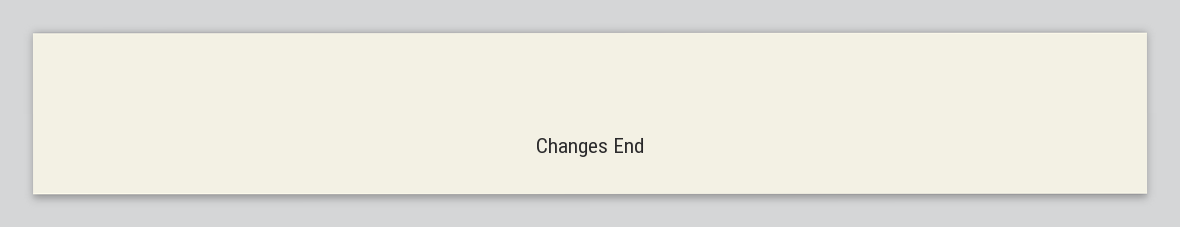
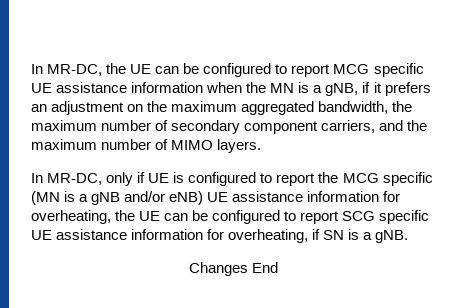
(535, 147) none -> [31,63,424,77] [31,82,431,96] [31,101,413,115] [31,120,428,134] [31,139,262,153] [31,172,433,186] [31,191,401,205] [31,210,430,224] [31,229,409,243] In MR-DC, the UE can be configured to report MCG specific UE assistance information when the MN is a gNB, if it prefers an adjustment on the maximum aggregated bandwidth, the maximum number of secondary component carriers, and the maximum number of MIMO layers. // In MR-DC, only if UE is configured to report the MCG specific (MN is a gNB and/or eNB) UE assistance information for overheating, the UE can be configured to report SCG specific UE assistance information for overheating, if SN is a gNB. //

